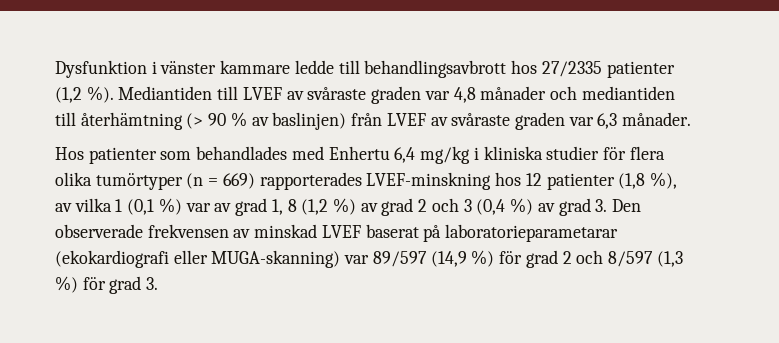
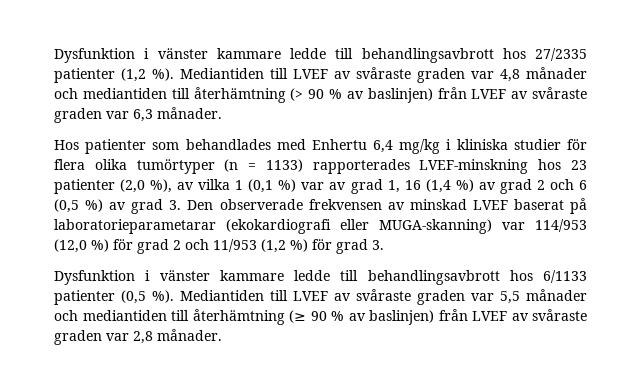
[222,173,255,189] 669) -> [265,159,303,172] 1133)
[525,173,646,190] 12 patienter (1,8 -> [571,160,587,170] [54,179,146,194] 23 patienter (2,0
[287,199,329,215] 8 (1,2 -> [404,179,451,193] 16 (1,4
[463,199,506,215] 3 (0,4 -> [578,180,587,190] [54,199,79,213] 6 (0,5
[372,251,467,267] 89/597 (14,9 -> [535,219,587,232] [54,239,87,253] 114/953 (12,0
[607,251,683,267] 8/597 (1,3 -> [213,239,286,253] 11/953 (1,2
(159, 283) none -> [54,270,587,285] [54,289,587,305] [54,309,587,325] [54,329,222,345] // Dysfunktion i vänster kammare ledde till behandlingsavbrott hos 6/1133 patienter (0,5 %). Mediantiden till LVEF av svåraste graden var 5,5 månader och mediantiden till återhämtning (≥ 90 % av baslinjen) från LVEF av svåraste graden var 2,8 månader.

